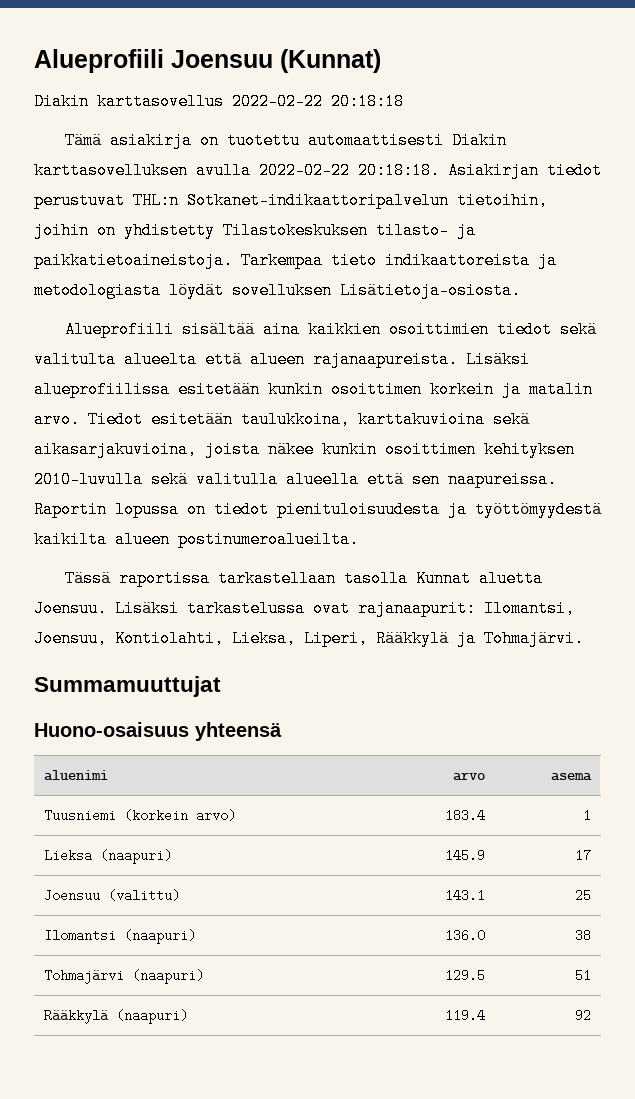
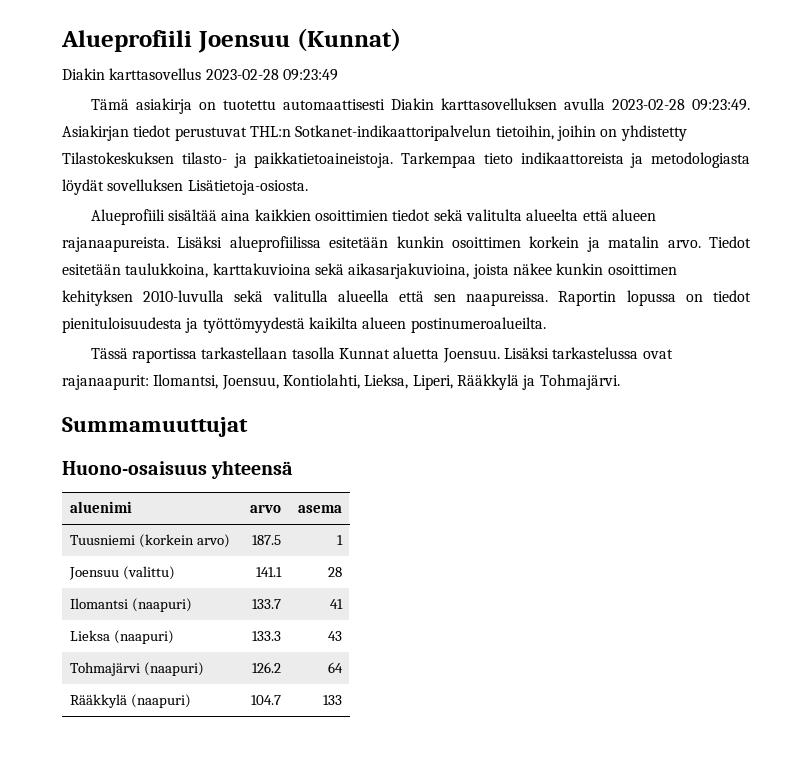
[232,93,404,110] 2022-02-22 20:18:18 -> [205,69,338,81] 2023-02-28 09:23:49
[259,162,440,179] 2022-02-22 20:18:18. -> [611,99,750,111] 2023-02-28 09:23:49.
[444,809,485,822] 183.4 -> [252,535,282,545] 187.5
[44,849,173,864] [444,849,485,862] [574,849,591,862] [44,889,181,902] [444,889,485,902] [574,889,591,902] [44,929,197,944] [444,929,485,942] [574,929,591,942] Lieksa (naapuri) | 145.9 | 17 // Joensuu (valittu) | 143.1 | 25 // Ilomantsi (naapuri) | 136.0 | 38 -> [68,566,175,580] [256,567,283,577] [328,567,343,577] [69,598,192,612] [252,599,282,609] [330,599,344,609] [69,630,174,644] [252,631,282,641] [328,631,343,641] Joensuu (valittu) | 141.1 | 28 // Ilomantsi (naapuri) | 133.7 | 41 // Lieksa (naapuri) | 133.3 | 43
[444,969,485,982] [574,969,591,982] 129.5 | 51 -> [252,662,282,673] [328,662,344,673] 126.2 | 64
[444,1009,485,1022] [574,1009,591,1022] 119.4 | 92 -> [251,695,282,705] [323,695,343,705] 104.7 | 133

